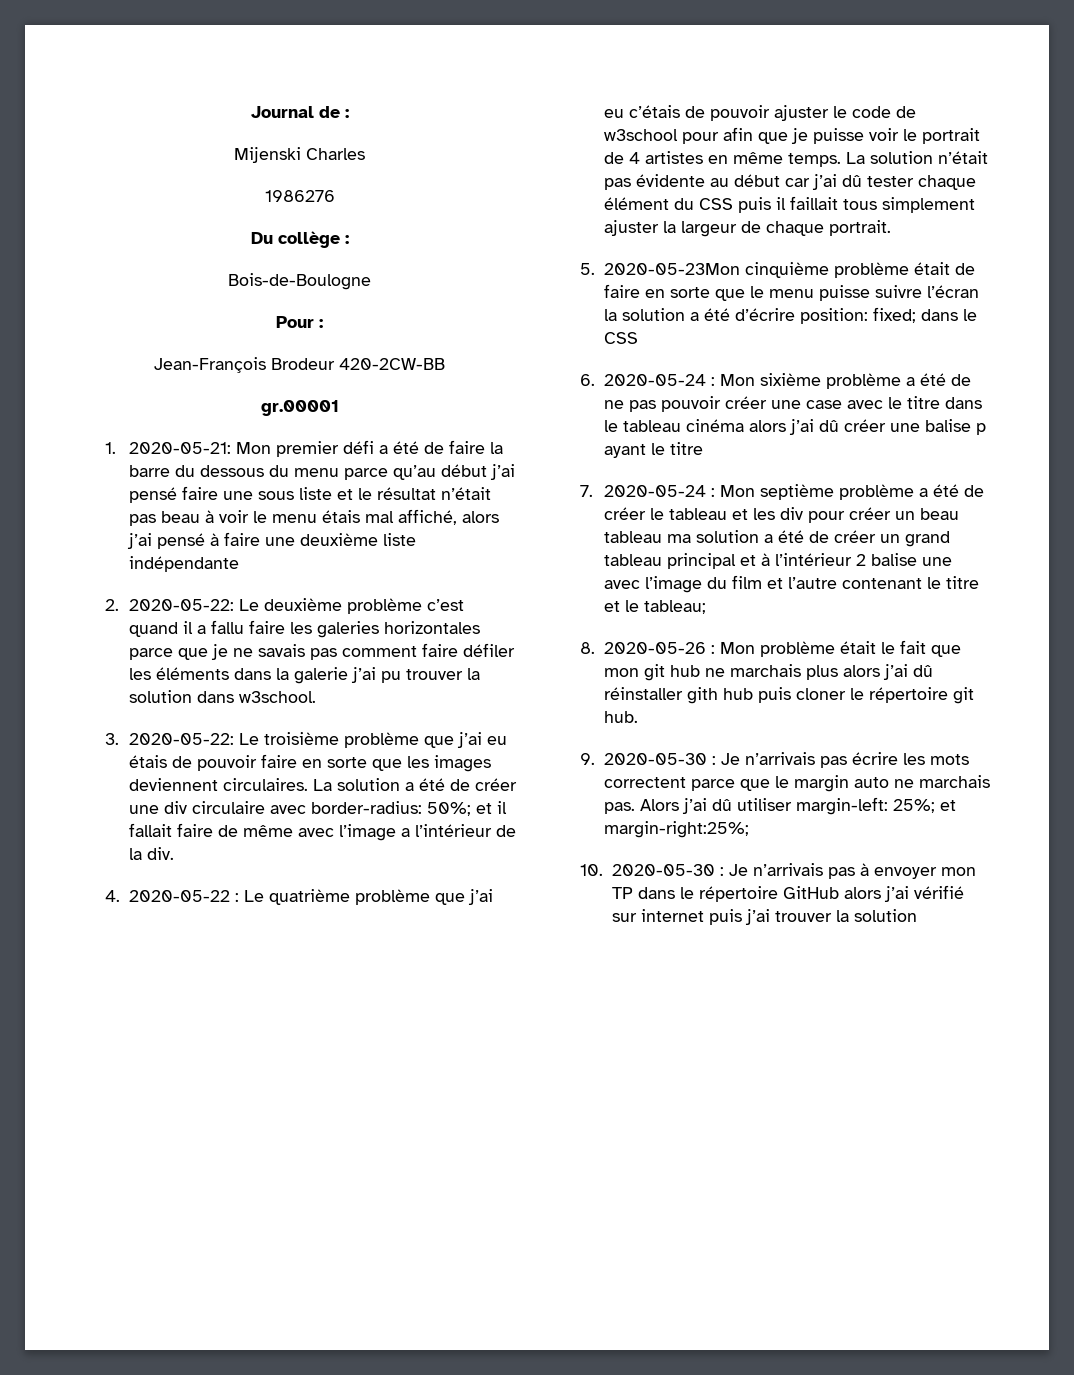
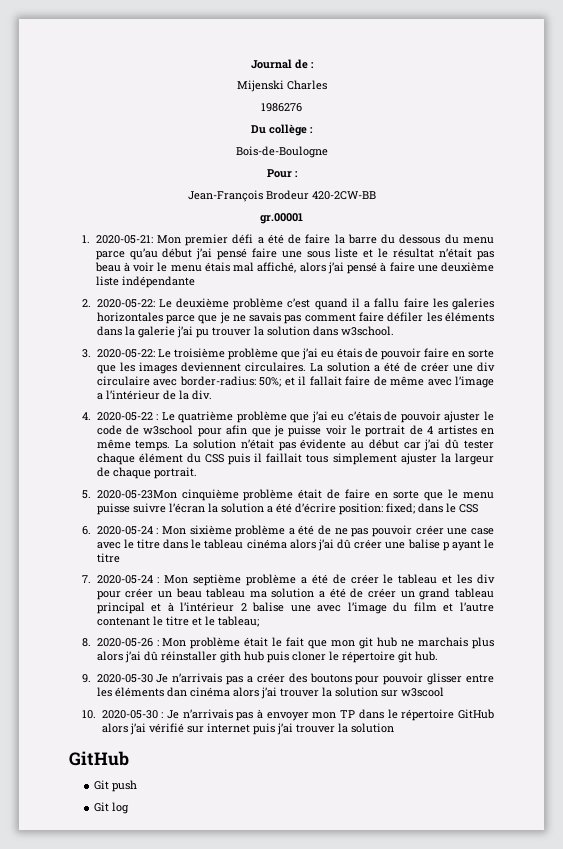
[712,752,970,768] [604,775,991,792] [604,797,957,815] [604,821,750,838] : Je n’arrivais pas écrire les mots correctent parce que le margin auto ne marchais pas. Alors j’ai dû utiliser margin-left: 25%; et margin-right:25%; -> [156,673,494,685] [96,687,444,699] Je n’arrivais pas a créer des boutons pour pouvoir glisser entre les éléments dan cinéma alors j’ai trouver la solution sur w3scool
(918, 915) none -> [69,751,129,766] [94,780,138,792] [94,802,130,814] // GitHub // Git push // Git log

